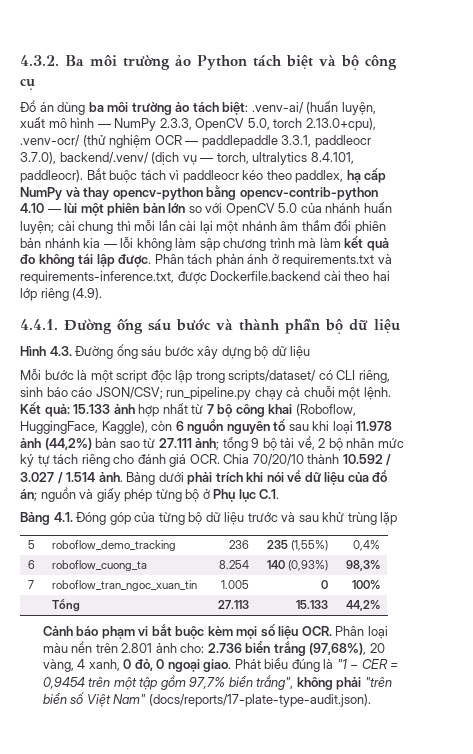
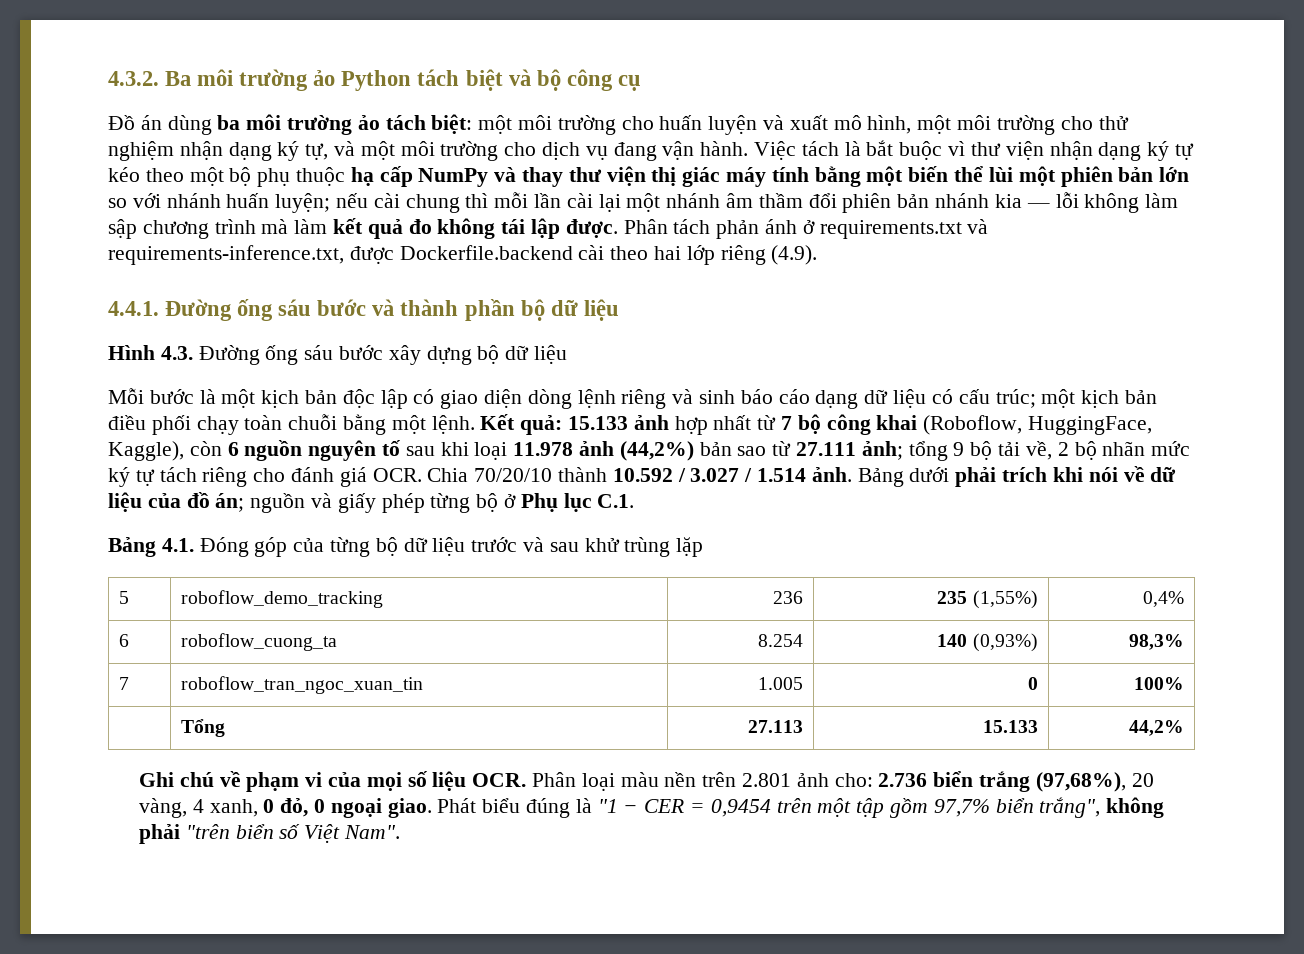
[251,101,376,115] [20,117,376,131] [20,135,371,148] [20,152,354,165] [20,168,344,183] .venv-ai/ (huấn luyện, xuất mô hình — NumPy 2.3.3, OpenCV 5.0, torch 2.13.0+cpu), .venv-ocr/ (thử nghiệm OCR — paddlepaddle 3.3.1, paddleocr 3.7.0), backend/.venv/ (dịch vụ — torch, ultralytics 8.4.101, paddleocr). Bắt buộc tách vì paddleocr kéo theo paddlex, -> [478,115,1129,135] [108,140,1194,161] [108,167,346,187] một môi trường cho huấn luyện và xuất mô hình, một môi trường cho thử nghiệm nhận dạng ký tự, và một môi trường cho dịch vụ đang vận hành. Việc tách là bắt buộc vì thư viện nhận dạng ký tự kéo theo một bộ phụ thuộc
[112,185,378,200] [20,203,61,213] opencv-python bằng opencv-contrib-python 4.10 — -> [568,166,984,187] thư viện thị giác máy tính bằng một biến thể
[225,203,322,216] OpenCV 5.0 của -> (161, 200) none
(54, 227) none -> [336,193,369,208] nếu
[116,370,390,383] [20,385,335,400] script độc lập trong scripts/dataset/ có CLI riêng, sinh báo cáo JSON/CSV; run_pipeline.py chạy cả chuỗi -> [261,389,1157,409] [108,414,387,435] kịch bản độc lập có giao diện dòng lệnh riêng và sinh báo cáo dạng dữ liệu có cấu trúc; một kịch bản điều phối chạy toàn chuỗi bằng
[42,624,233,639] Cảnh báo phạm vi bắt buộc kèm -> [138,771,361,792] Ghi chú về phạm vi của
[113,694,371,707] Nam" (docs/reports/17-plate-type-audit.json). -> [343,825,400,839] Nam".

